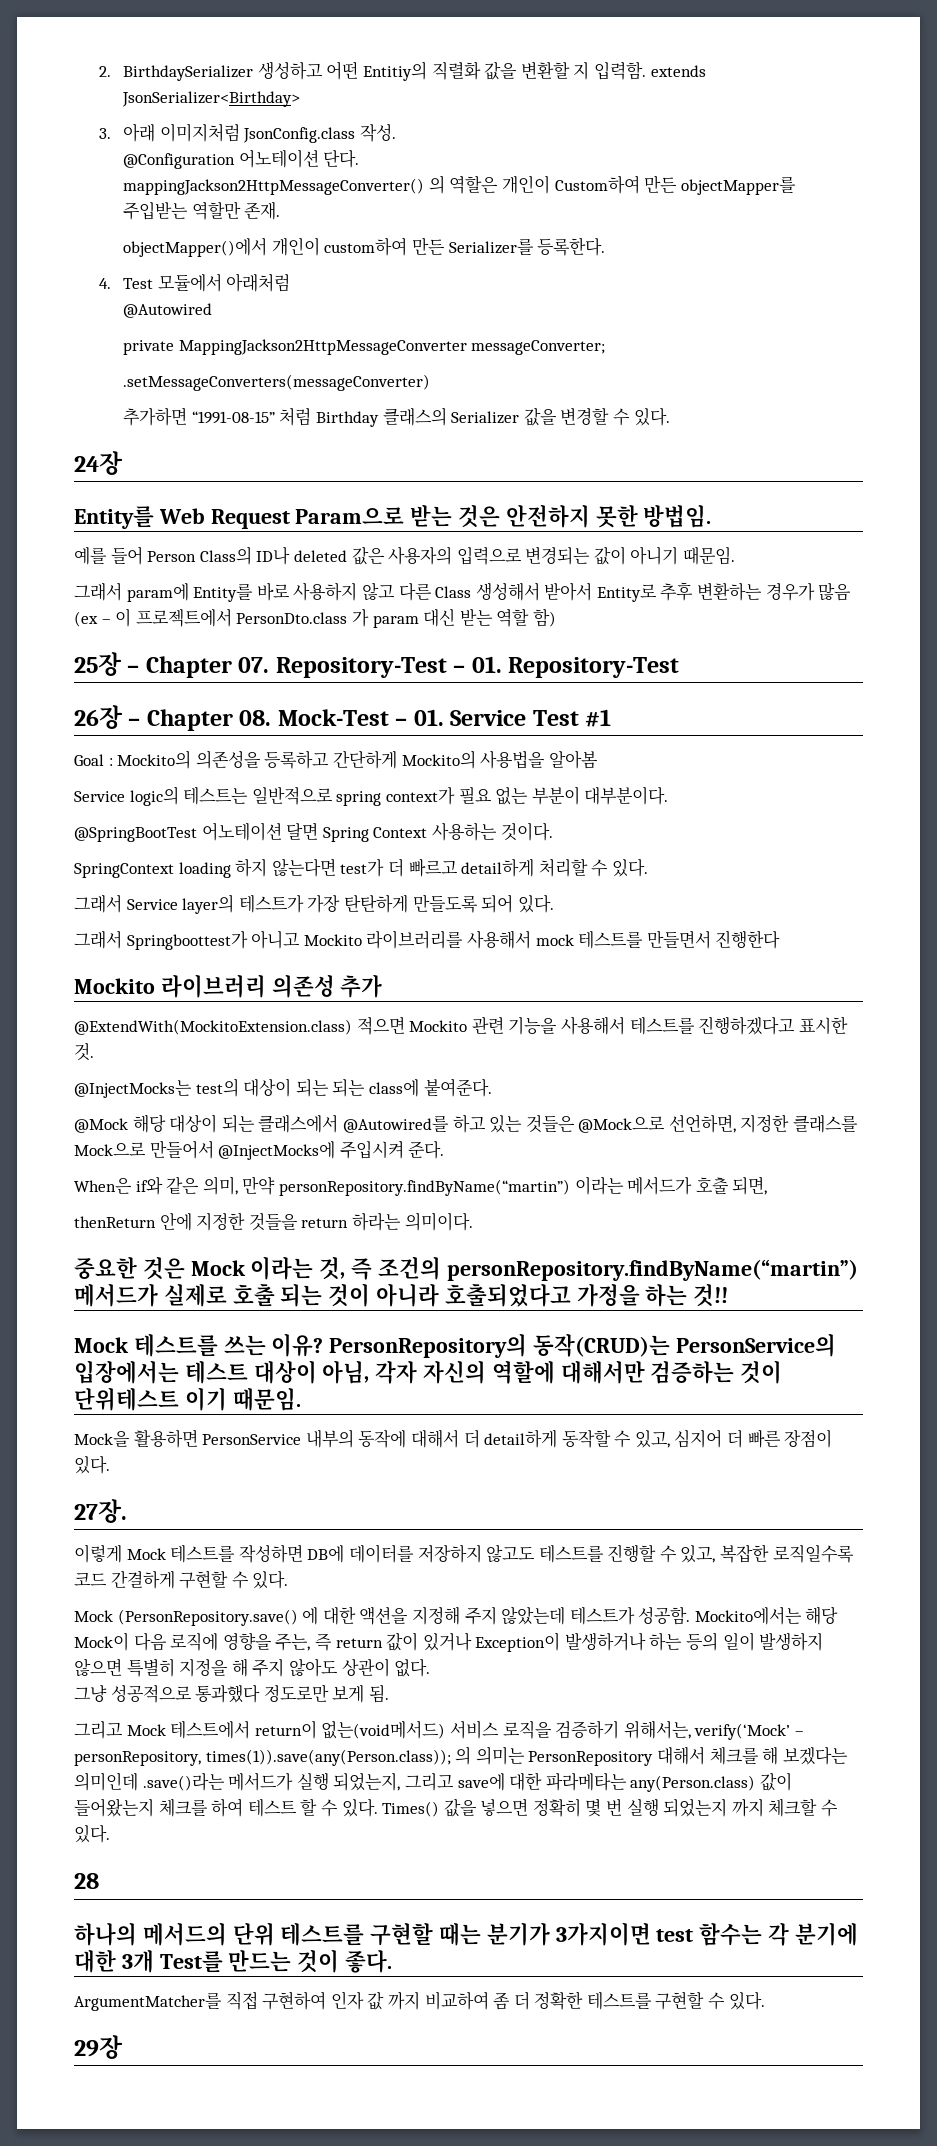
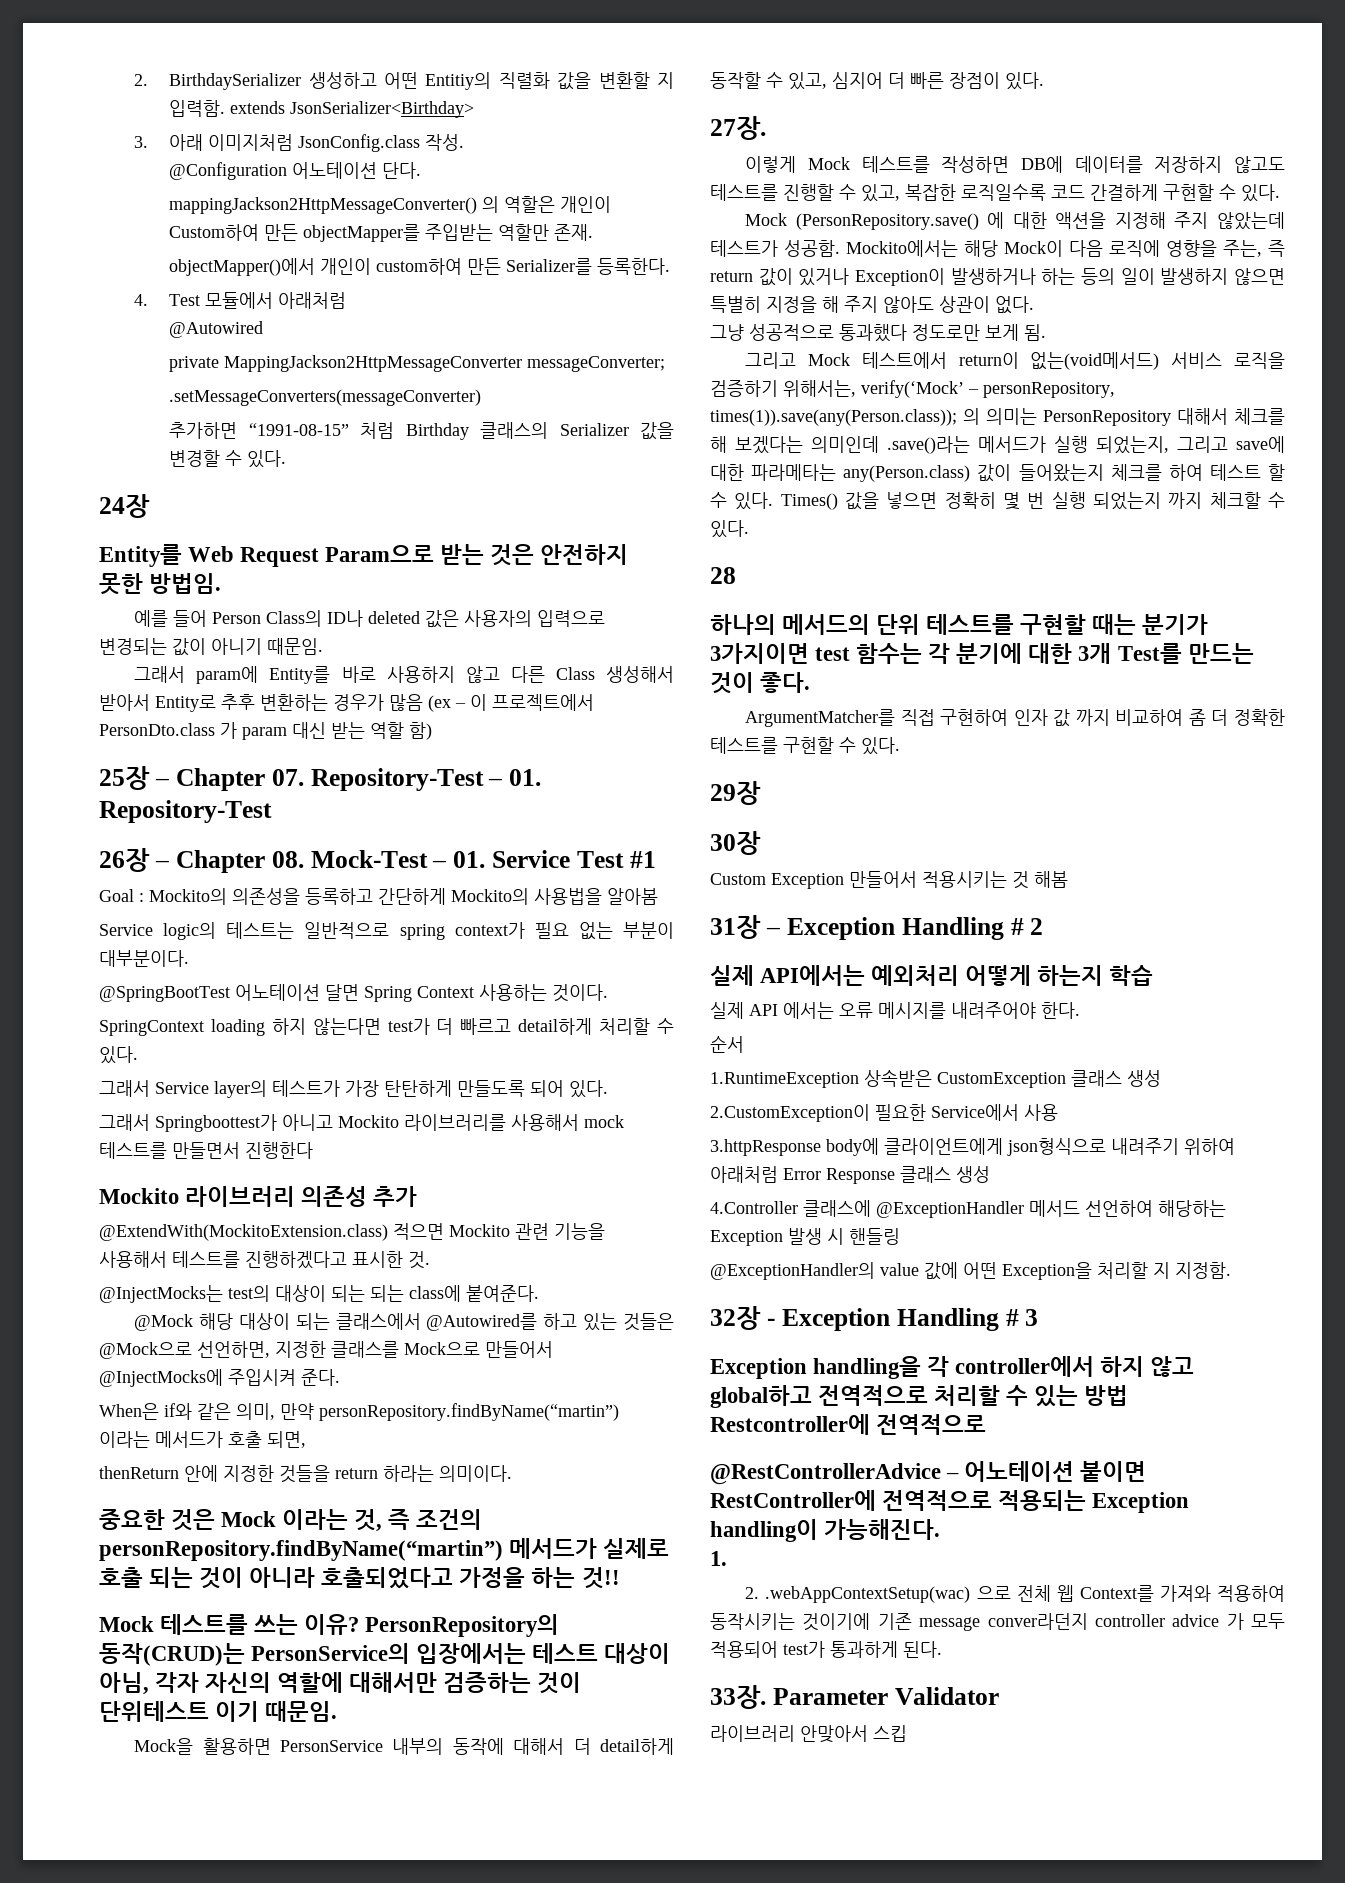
(123, 2047) none -> [710,831,761,855] [710,871,1068,889] [710,915,1044,940] [710,965,1154,986] [710,1002,1080,1019] [710,1035,744,1053] [710,1069,1161,1088] [710,1104,1058,1122] [710,1138,1235,1156] [710,1166,990,1184] [710,1200,1226,1218] [710,1228,900,1246] [710,1262,1231,1280] [710,1306,1039,1331] [710,1356,1195,1379] [710,1385,1129,1408] [710,1414,987,1435] [710,1461,1147,1485] [710,1490,1190,1513] [710,1519,941,1542] [710,1551,727,1566] [745,1585,1285,1603] [710,1613,1285,1631] [710,1641,942,1658] [710,1685,999,1709] [710,1725,907,1743] // 30장 // Custom Exception 만들어서 적용시키는 것 해봄 // 31장 – Exception Handling # 2 // 실제 API에서는 예외처리 어떻게 하는지 학습 // 실제 API 에서는 오류 메시지를 내려주어야 한다. // 순서 // 1.RuntimeException 상속받은 CustomException 클래스 생성 // 2.CustomException이 필요한 Service에서 사용 // 3.httpResponse body에 클라이언트에게 json형식으로 내려주기 위하여 아래처럼 Error Response 클래스 생성 // 4.Controller 클래스에 @ExceptionHandler 메서드 선언하여 해당하는 Exception 발생 시 핸들링 // @ExceptionHandler의 value 값에 어떤 Exception을 처리할 지 지정함. // 32장 - Exception Handling # 3 // Exception handling을 각 controller에서 하지 않고 global하고 전역적으로 처리할 수 있는 방법 Restcontroller에 전역적으로 // @RestControllerAdvice – 어노테이션 붙이면 RestController에 전역적으로 적용되는 Exception handling이 가능해진다. // 1. // 2. .webAppContextSetup(wac) 으로 전체 웹 Context를 가져와 적용하여 동작시키는 것이기에 기존 message conver라던지 controller advice 가 모두 적용되어 test가 통과하게 된다. // 33장. Parameter Validator // 라이브러리 안맞아서 스킵

